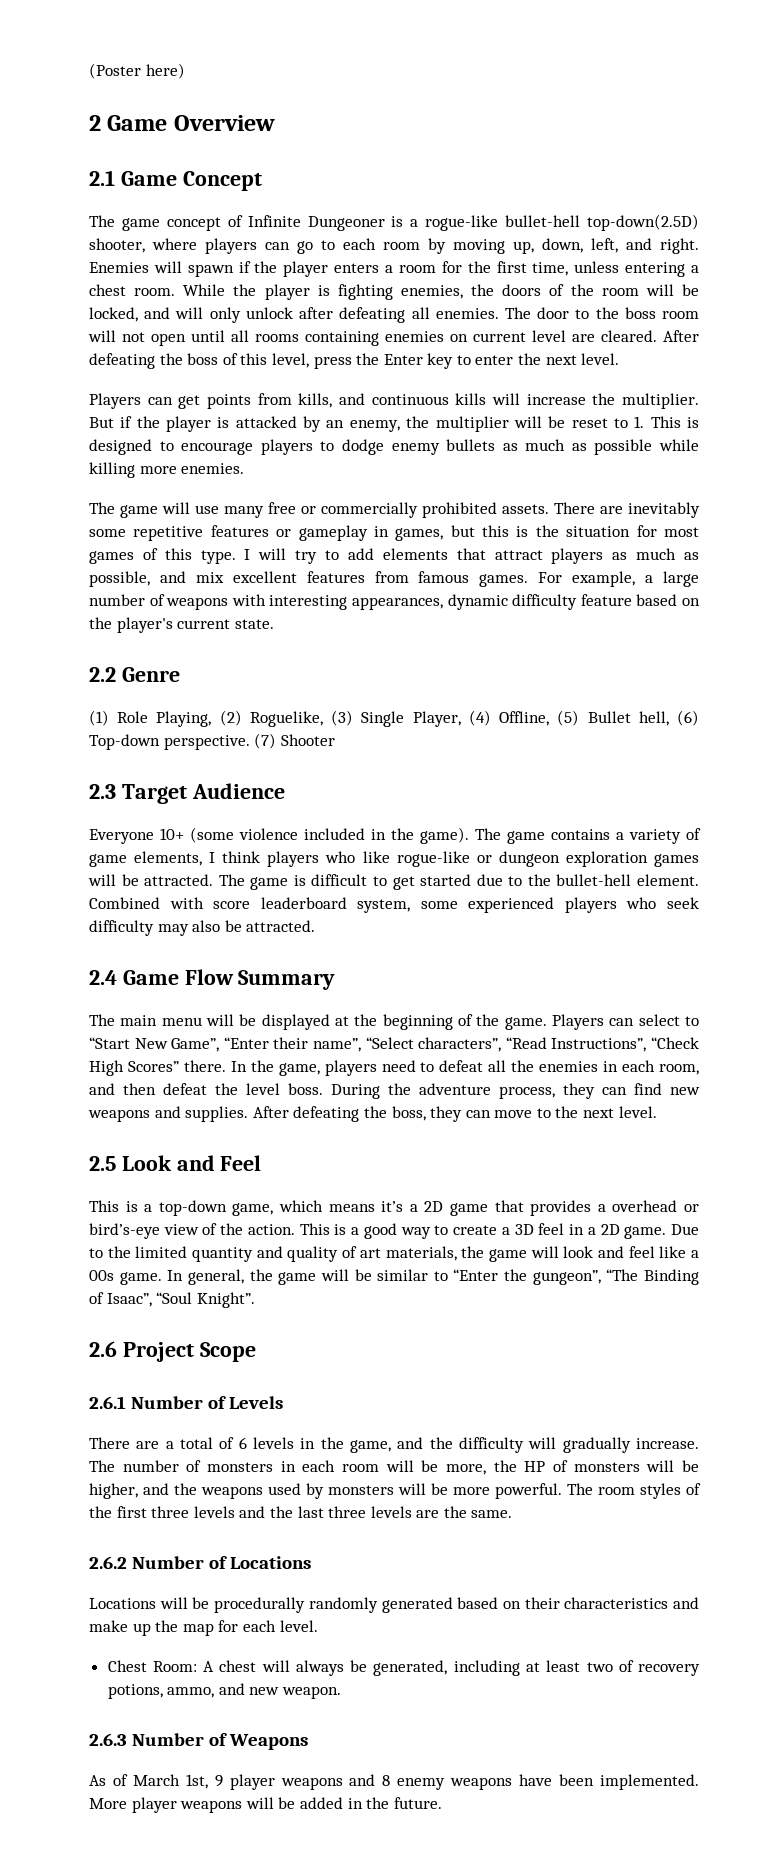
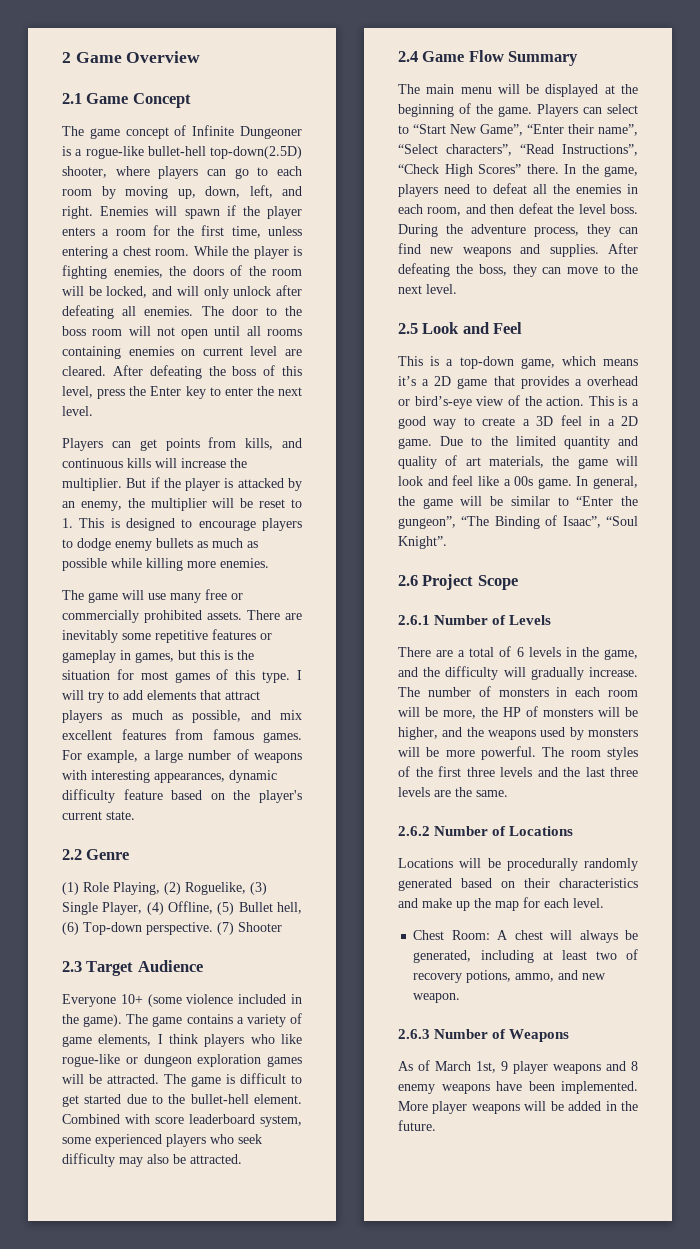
[89,63,185,79] (Poster here) // -> (62, 57) none

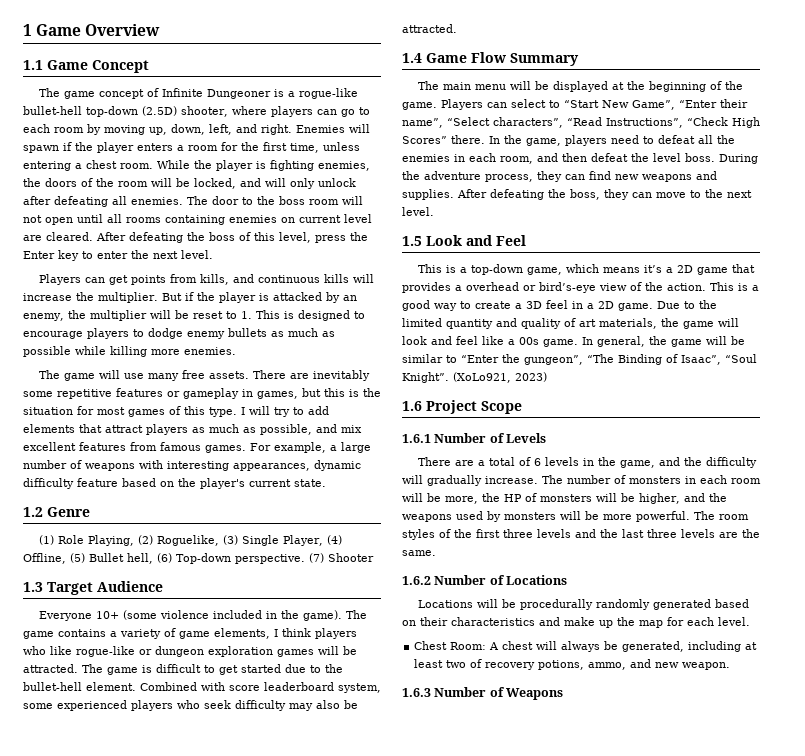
[62,52,71,63] 2 -> [23,24,32,36] 1
[62,93,82,104] 2.1 -> [23,60,43,70] 1.1
[210,146,302,159] top-down(2.5D) -> [86,106,177,117] top-down (2.5D)
[231,593,243,600] [62,610,202,623] or commercially prohibited -> (206, 374) none
[62,849,82,860] 2.2 -> [23,507,43,517] 1.2
[62,961,82,972] 2.3 -> [23,582,43,592] 1.3
[398,51,418,62] 2.4 -> [402,53,422,63] 1.4
[398,323,418,334] 2.5 -> [402,236,422,246] 1.5
[398,575,418,586] // 2.6 -> [453,372,547,383] [402,401,422,411] (XoLo921, 2023) // 1.6
[398,615,430,625] 2.6.1 -> [402,434,431,443] 1.6.1
[398,826,430,836] 2.6.2 -> [402,576,431,585] 1.6.2
[398,1029,430,1039] 2.6.3 -> [402,688,431,697] 1.6.3
[398,1060,638,1074] [398,1081,638,1094] [398,1101,638,1114] [398,1120,436,1131] // As of March 1st, 9 player weapons and 8 enemy weapons have been implemented. More player weapons will be added in the future. -> (564, 694) none

